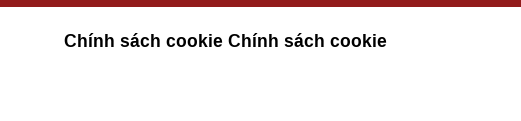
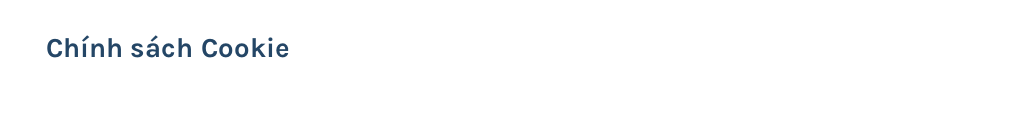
[64,33,387,47] Chính sách cookie Chính sách cookie -> [46,35,290,58] Chính sách Cookie

